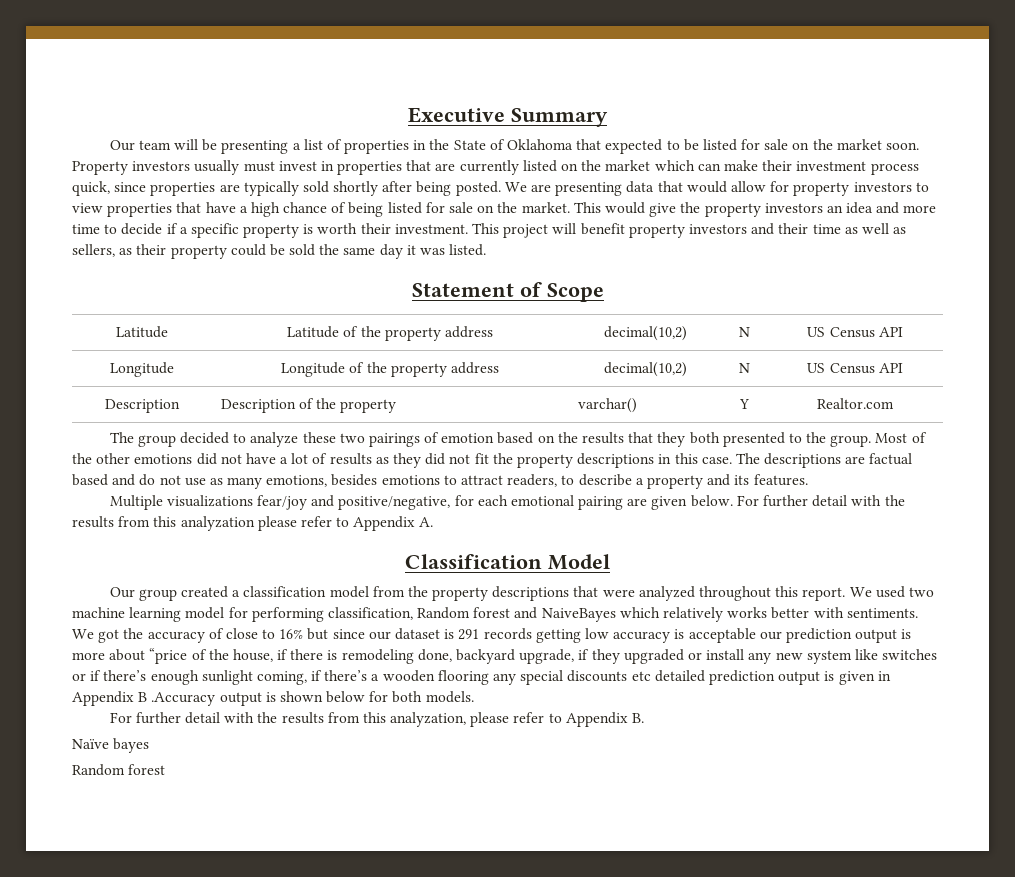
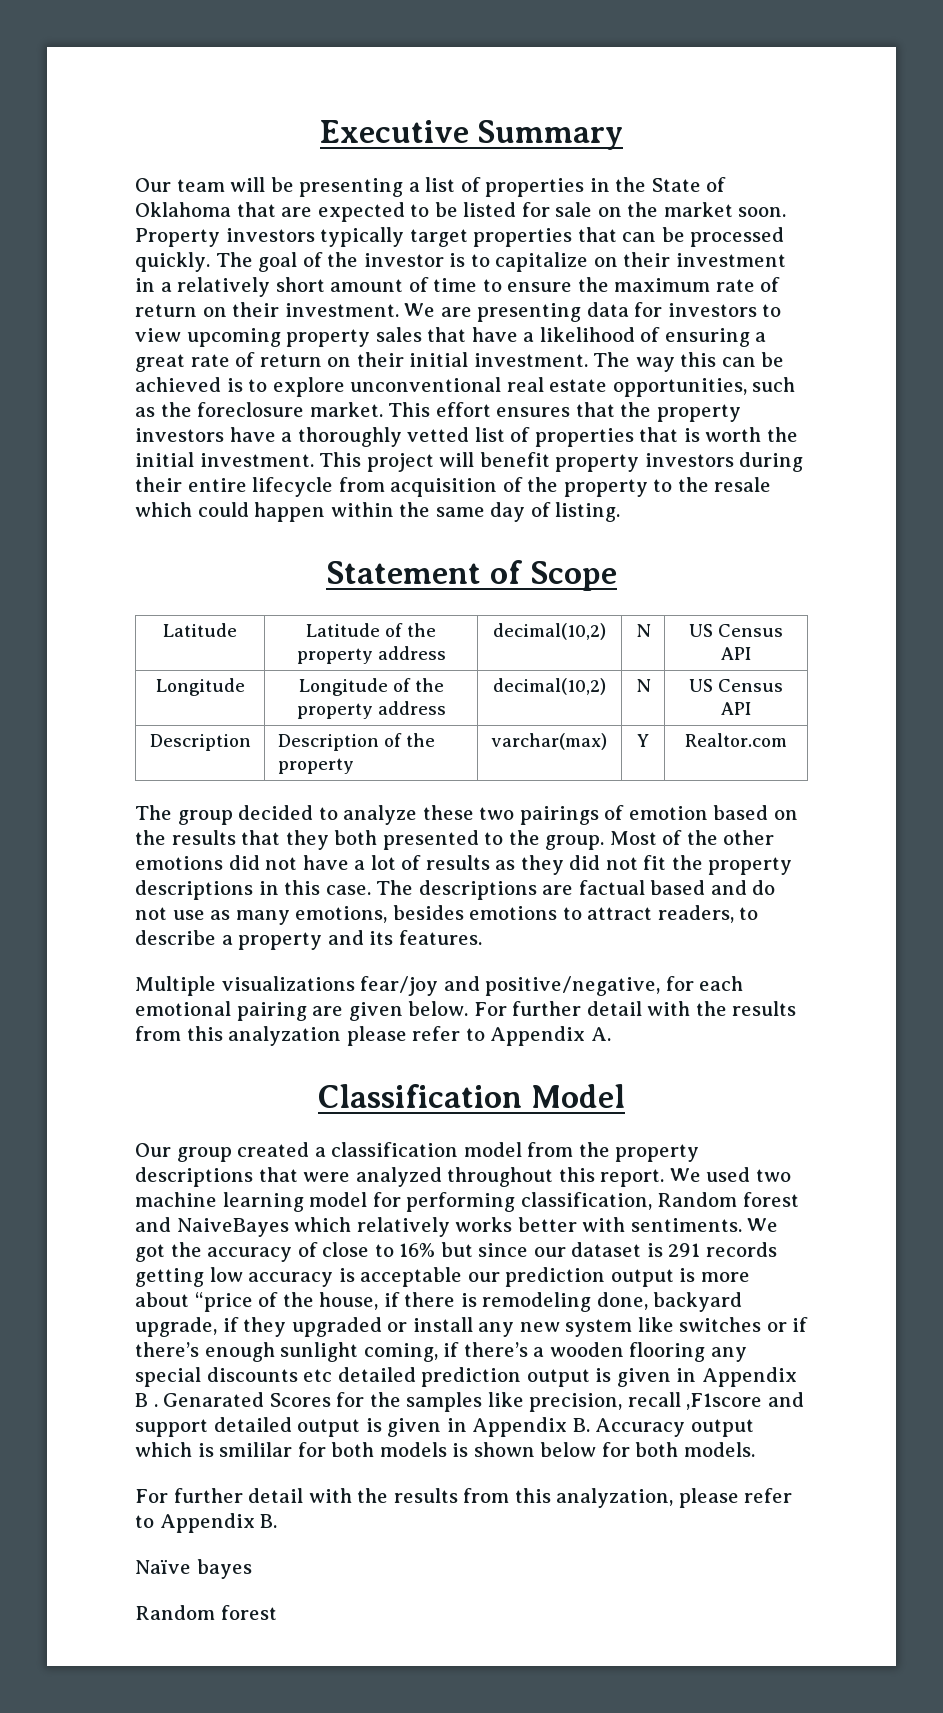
(602, 144) none -> [281,207,313,217] are
[194,160,919,175] [72,181,929,196] [72,202,937,217] [72,223,391,238] usually must invest in properties that are currently listed on the market which can make their investment process quick, since properties are typically sold shortly after being posted. We are presenting data that would allow for property investors to view properties that have a high chance of being listed for sale on the market. This would give the property investors an idea and more time to decide if a specific property is worth their -> [320,227,785,247] [135,252,786,272] [135,277,781,297] [135,302,782,322] [135,327,767,347] [135,352,785,372] [135,377,796,397] [135,402,741,422] [135,427,798,447] [135,452,194,467] typically target properties that can be processed quickly. The goal of the investor is to capitalize on their investment in a relatively short amount of time to ensure the maximum rate of return on their investment. We are presenting data for investors to view upcoming property sales that have a likelihood of ensuring a great rate of return on their initial investment. The way this can be achieved is to explore unconventional real estate opportunities, such as the foreclosure market. This effort ensures that the property investors have a thoroughly vetted list of properties that is worth the initial
[751,223,907,235] [72,244,487,259] and their time as well as sellers, as their property could be sold the same day it was listed. -> [739,452,804,472] [135,477,772,497] [135,502,621,522] during their entire lifecycle from acquisition of the property to the resale which could happen within the same day of listing.
[577,398,637,413] varchar() -> [490,733,607,750] varchar(max)
[151,692,262,706] .Accuracy output -> [153,1392,804,1412] [135,1417,754,1437] [135,1442,447,1457] . Genarated Scores for the samples like precision, recall ,F1score and support detailed output is given in Appendix B. Accuracy output which is smililar for both models

